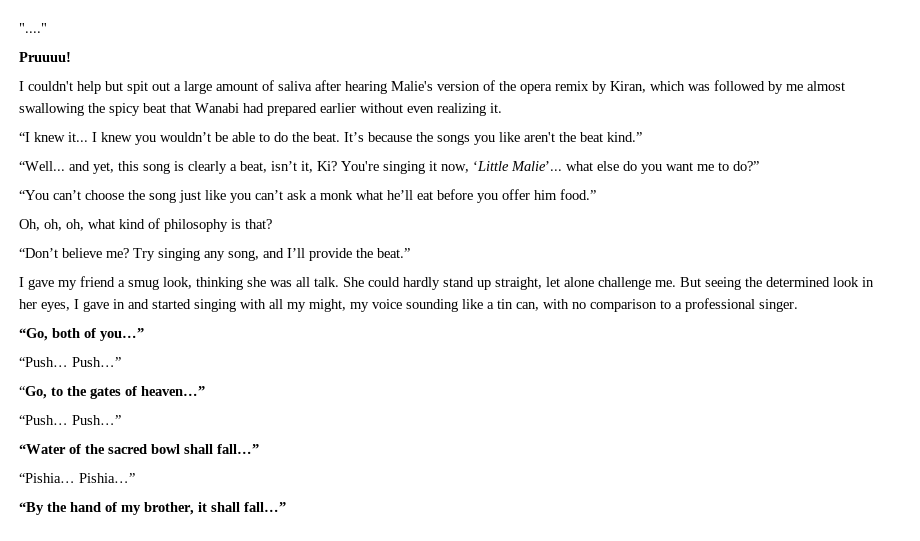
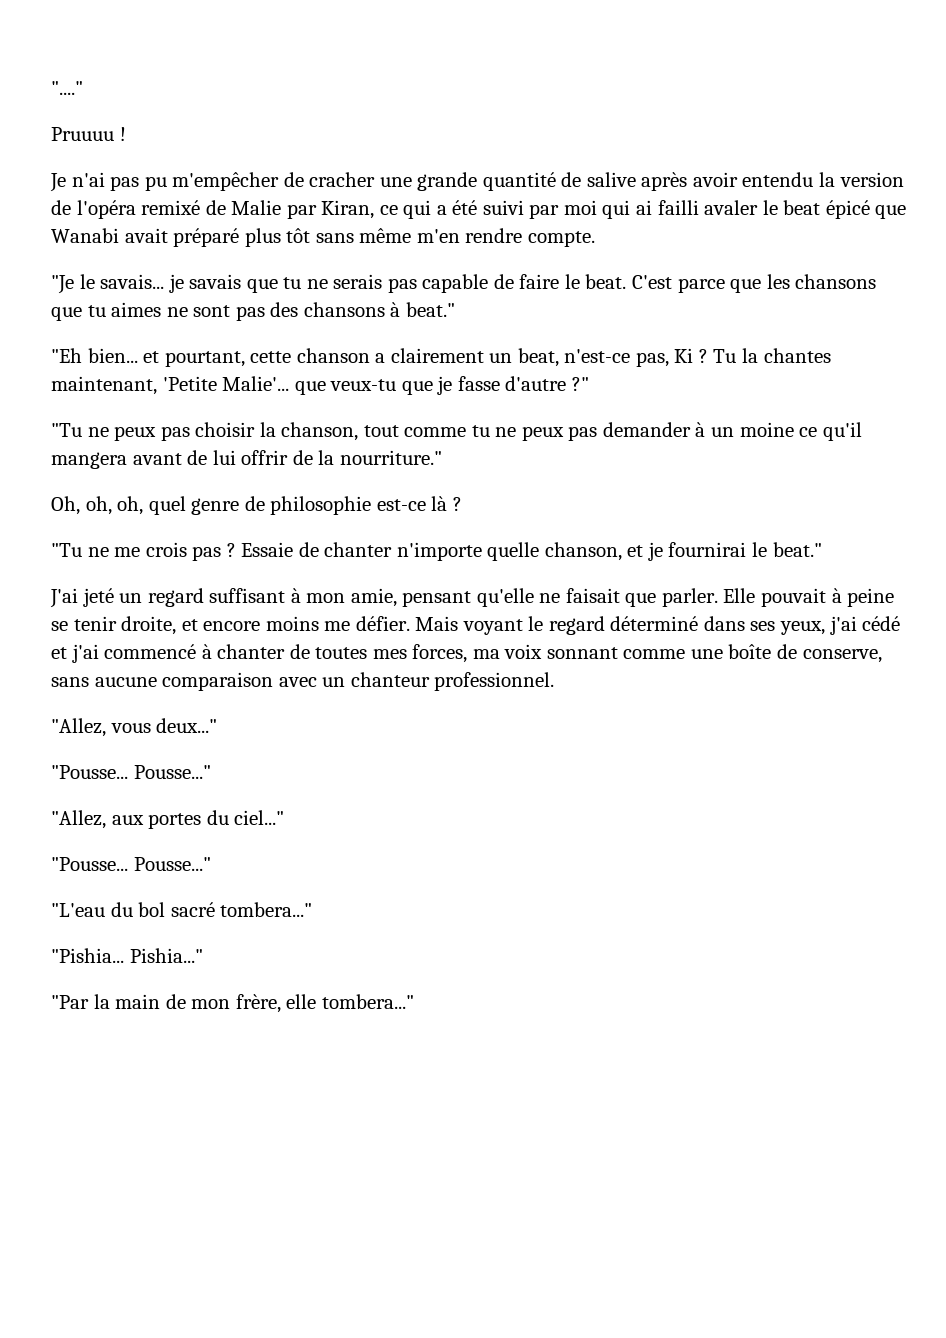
[19,52,71,62] [19,80,845,94] [19,103,502,116] [19,132,642,145] [19,161,759,174] [19,189,596,203] [19,218,272,232] [19,248,410,261] [19,276,874,290] [19,298,798,312] [19,328,144,341] [19,357,121,367] [19,386,205,399] [19,415,121,425] [19,444,259,454] [19,473,135,483] [19,502,286,515] Pruuuu! // I couldn't help but spit out a large amount of saliva after hearing Malie's version of the opera remix by Kiran, which was followed by me almost swallowing the spicy beat that Wanabi had prepared earlier without even realizing it. // “I knew it... I knew you wouldn’t be able to do the beat. It’s because the songs you like aren't the beat kind.” // “Well... and yet, this song is clearly a beat, isn’t it, Ki? You're singing it now, ‘Little Malie’... what else do you want me to do?” // “You can’t choose the song just like you can’t ask a monk what he’ll eat before you offer him food.” // Oh, oh, oh, what kind of philosophy is that? // “Don’t believe me? Try singing any song, and I’ll provide the beat.” // I gave my friend a smug look, thinking she was all talk. She could hardly stand up straight, let alone challenge me. But seeing the determined look in her eyes, I gave in and started singing with all my might, my voice sounding like a tin can, with no comparison to a professional singer. // “Go, both of you…” // “Push… Push…” // “Go, to the gates of heaven…” // “Push… Push…” // “Water of the sacred bowl shall fall…” // “Pishia… Pishia…” // “By the hand of my brother, it shall fall…” -> [51,127,126,141] [50,172,904,192] [51,200,907,219] [51,228,595,247] [51,274,877,294] [51,302,455,321] [51,348,831,367] [51,376,589,395] [51,422,862,441] [51,450,442,469] [51,496,462,515] [51,542,822,561] [50,588,895,608] [51,616,901,635] [51,644,882,663] [51,672,555,691] [51,718,218,737] [51,765,211,779] [51,810,285,829] [51,857,211,871] [51,902,313,917] [51,948,203,963] [51,994,414,1013] Pruuuu ! // Je n'ai pas pu m'empêcher de cracher une grande quantité de salive après avoir entendu la version de l'opéra remixé de Malie par Kiran, ce qui a été suivi par moi qui ai failli avaler le beat épicé que Wanabi avait préparé plus tôt sans même m'en rendre compte. // "Je le savais... je savais que tu ne serais pas capable de faire le beat. C'est parce que les chansons que tu aimes ne sont pas des chansons à beat." // "Eh bien... et pourtant, cette chanson a clairement un beat, n'est-ce pas, Ki ? Tu la chantes maintenant, 'Petite Malie'... que veux-tu que je fasse d'autre ?" // "Tu ne peux pas choisir la chanson, tout comme tu ne peux pas demander à un moine ce qu'il mangera avant de lui offrir de la nourriture." // Oh, oh, oh, quel genre de philosophie est-ce là ? // "Tu ne me crois pas ? Essaie de chanter n'importe quelle chanson, et je fournirai le beat." // J'ai jeté un regard suffisant à mon amie, pensant qu'elle ne faisait que parler. Elle pouvait à peine se tenir droite, et encore moins me défier. Mais voyant le regard déterminé dans ses yeux, j'ai cédé et j'ai commencé à chanter de toutes mes forces, ma voix sonnant comme une boîte de conserve, sans aucune comparaison avec un chanteur professionnel. // "Allez, vous deux..." // "Pousse... Pousse..." // "Allez, aux portes du ciel..." // "Pousse... Pousse..." // "L'eau du bol sacré tombera..." // "Pishia... Pishia..." // "Par la main de mon frère, elle tombera..."

